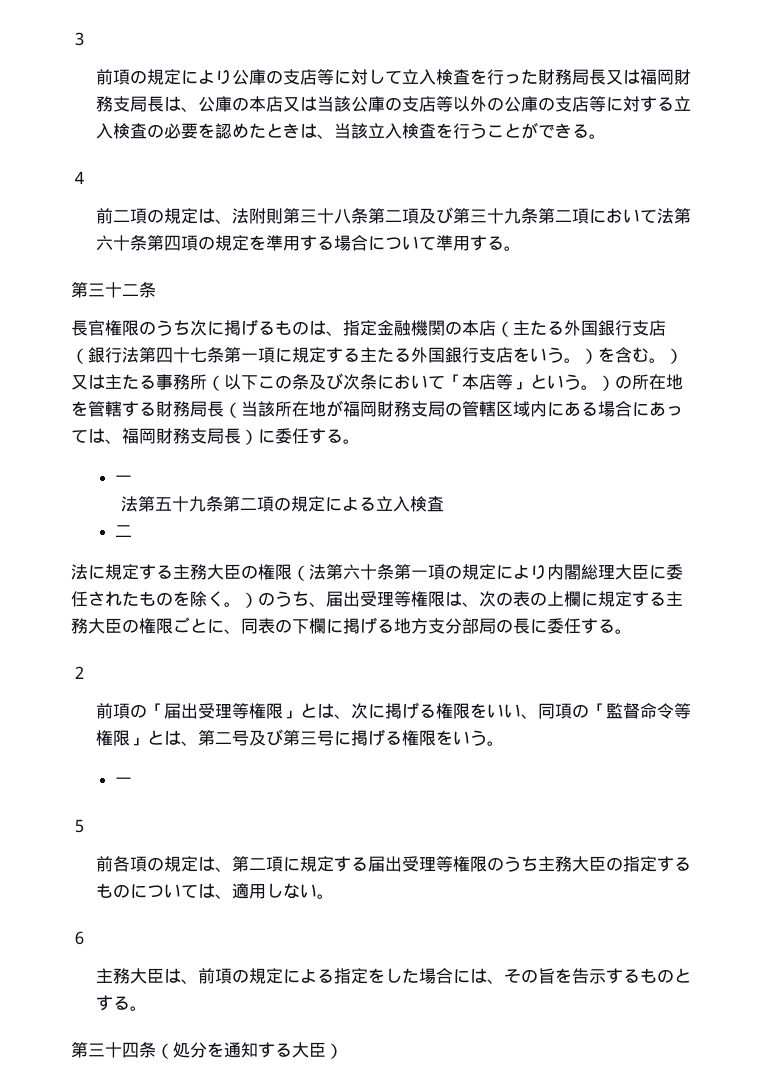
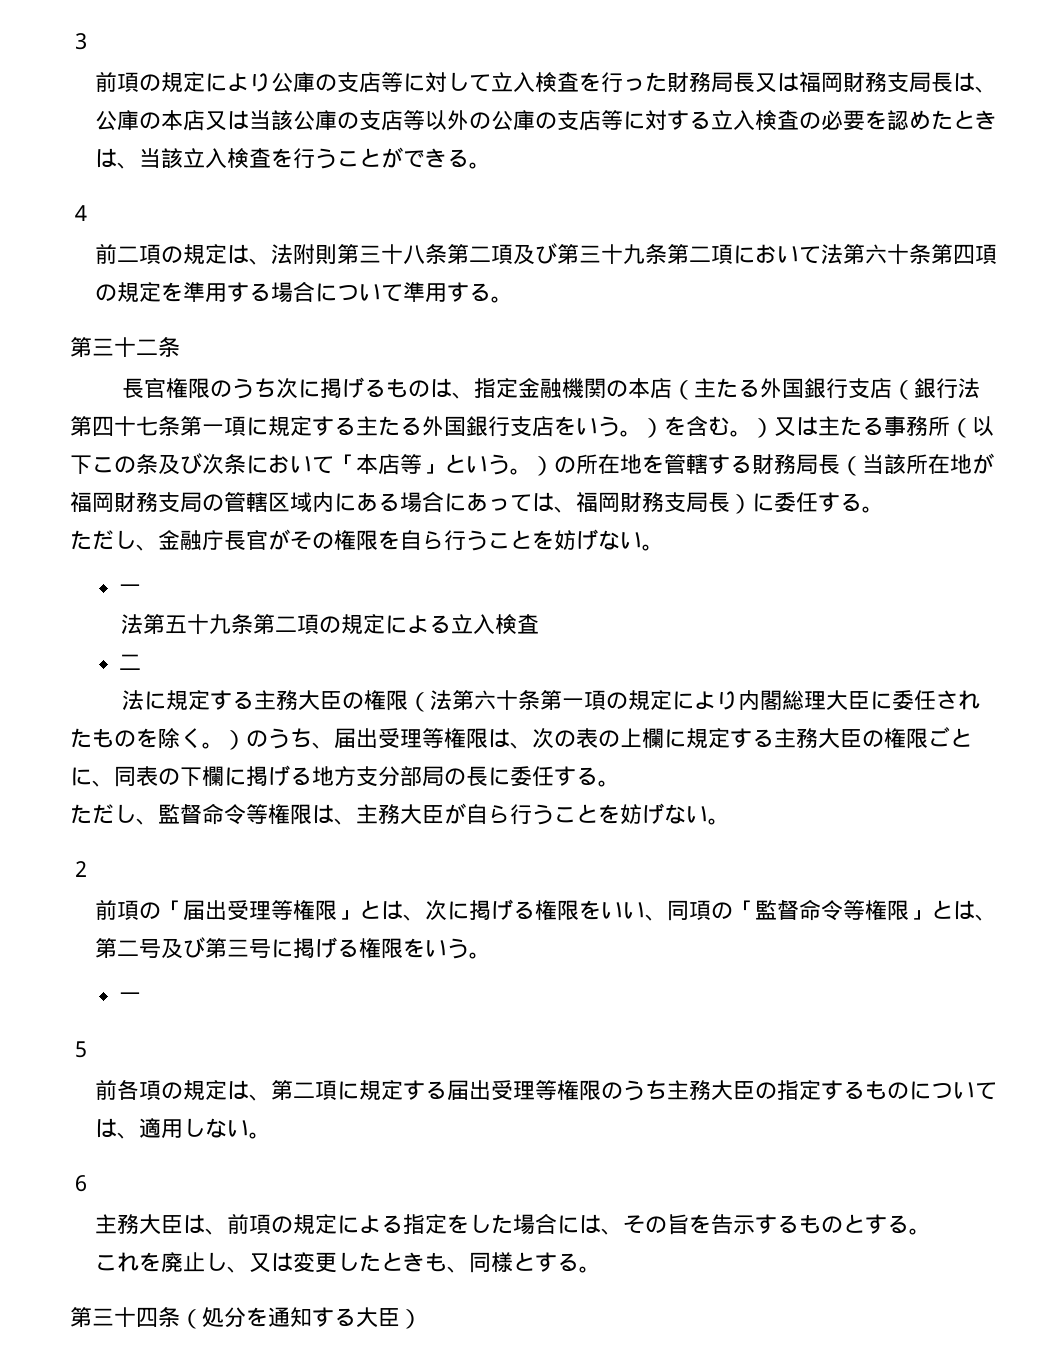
(360, 441) none -> [70,529,664,551] // ただし、金融庁長官がその権限を自ら行うことを妨げない。
(632, 631) none -> [70,803,730,825] // ただし、監督命令等権限は、主務大臣が自ら行うことを妨げない。
(148, 1008) none -> [95,1252,602,1273] // これを廃止し、又は変更したときも、同様とする。

